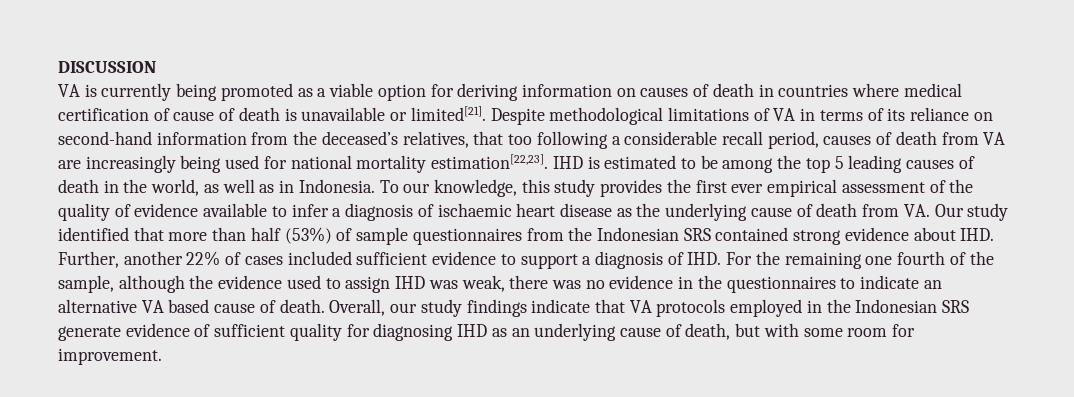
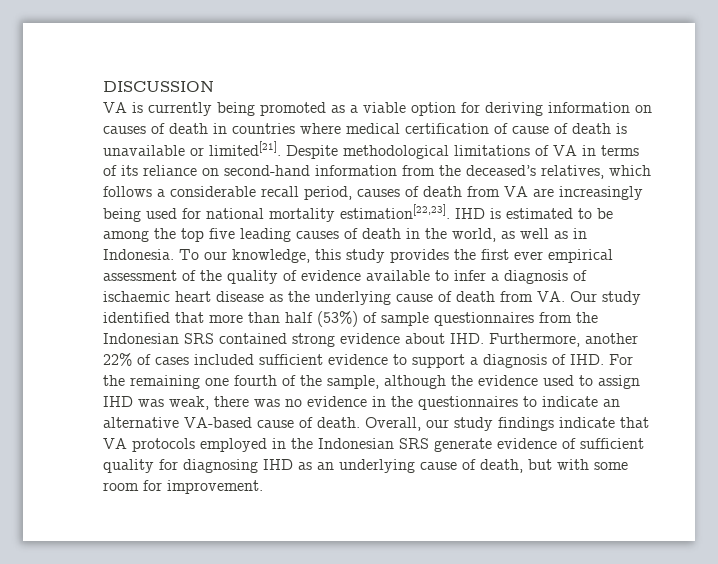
[473,131,608,149] that too following -> [609,165,651,176] [103,186,152,197] which follows
[834,156,844,169] 5 -> [209,228,235,239] five
[58,251,119,268] Further, -> [489,333,580,347] Furthermore,
[141,299,210,313] VA based -> [184,417,252,428] VA-based

